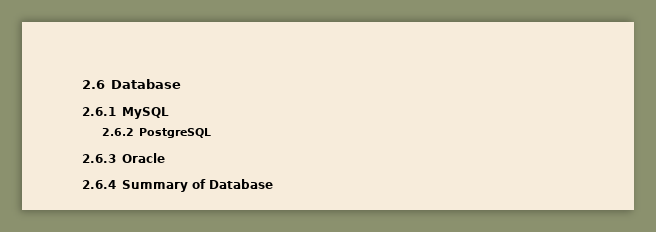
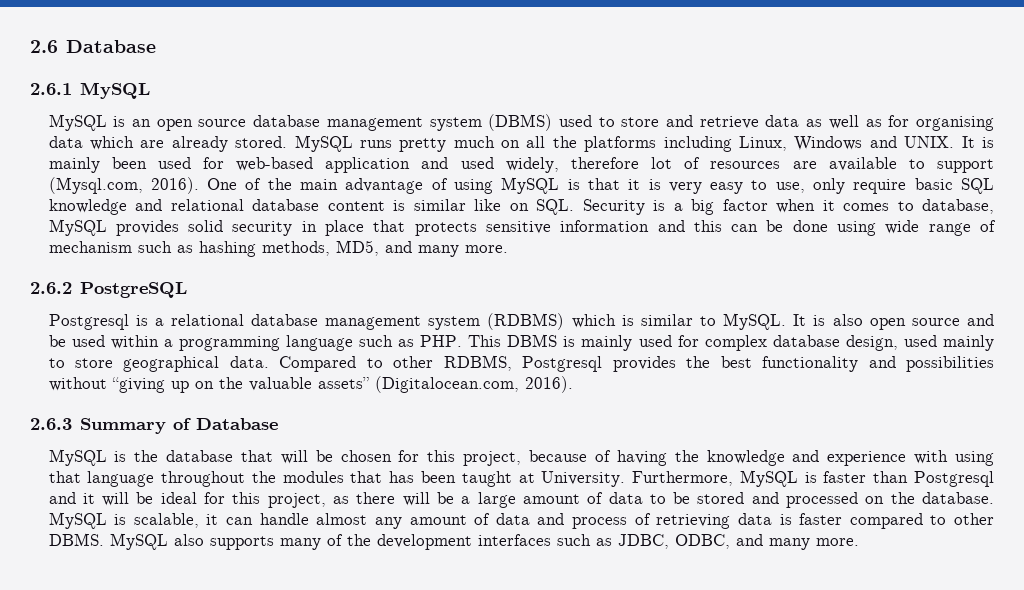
[101,128,212,138] [82,153,165,163] [82,179,273,192] 2.6.2 PostgreSQL // 2.6.3 Oracle // 2.6.4 Summary of Database -> [48,114,994,131] [48,135,995,152] [48,157,995,173] [48,177,995,194] [48,199,994,215] [48,219,996,236] [48,240,508,257] [30,282,188,298] [48,313,994,330] [48,334,994,351] [48,355,994,372] [48,376,573,393] [30,418,279,434] [48,449,994,466] [48,470,995,487] [48,492,995,508] [48,512,995,529] [48,533,859,550] MySQL is an open source database management system (DBMS) used to store and retrieve data as well as for organising data which are already stored. MySQL runs pretty much on all the platforms including Linux, Windows and UNIX. It is mainly been used for web-based application and used widely, therefore lot of resources are available to support (Mysql.com, 2016). One of the main advantage of using MySQL is that it is very easy to use, only require basic SQL knowledge and relational database content is similar like on SQL. Security is a big factor when it comes to database, MySQL provides solid security in place that protects sensitive information and this can be done using wide range of mechanism such as hashing methods, MD5, and many more. // 2.6.2 PostgreSQL // Postgresql is a relational database management system (RDBMS) which is similar to MySQL. It is also open source and be used within a programming language such as PHP. This DBMS is mainly used for complex database design, used mainly to store geographical data. Compared to other RDBMS, Postgresql provides the best functionality and possibilities without “giving up on the valuable assets” (Digitalocean.com, 2016). // 2.6.3 Summary of Database // MySQL is the database that will be chosen for this project, because of having the knowledge and experience with using that language throughout the modules that has been taught at University. Furthermore, MySQL is faster than Postgresql and it will be ideal for this project, as there will be a large amount of data to be stored and processed on the database. MySQL is scalable, it can handle almost any amount of data and process of retrieving data is faster compared to other DBMS. MySQL also supports many of the development interfaces such as JDBC, ODBC, and many more.

